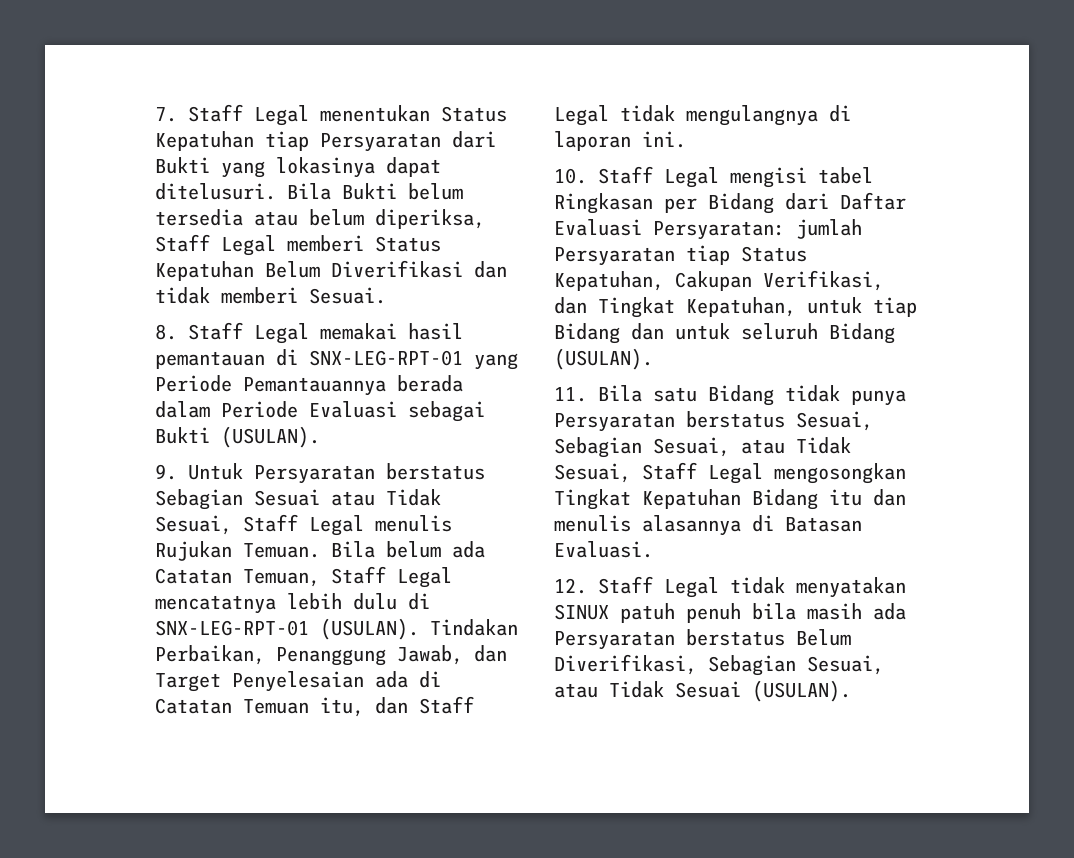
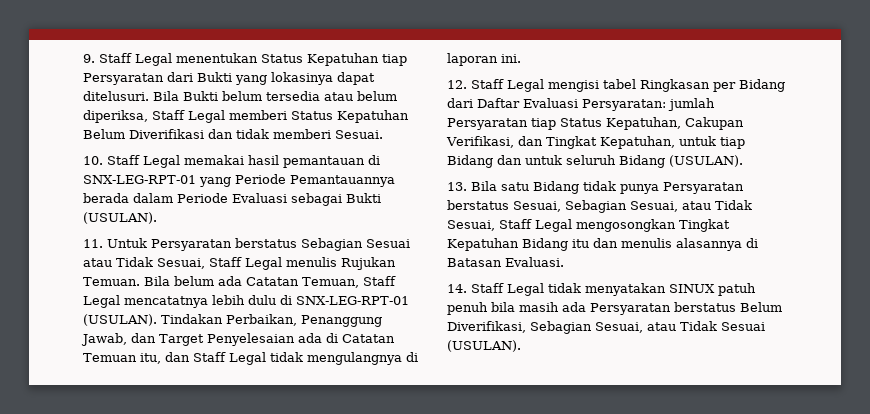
[155,107,177,122] 7. -> [83,54,95,63] 9.
[155,324,177,340] 8. -> [83,156,103,165] 10.
[155,464,177,480] 9. -> [83,239,103,248] 11.
[554,168,587,184] 10. -> [447,80,467,89] 12.
[554,387,587,402] 11. -> [447,182,467,191] 13.
[554,578,587,594] 12. -> [447,284,467,293] 14.

